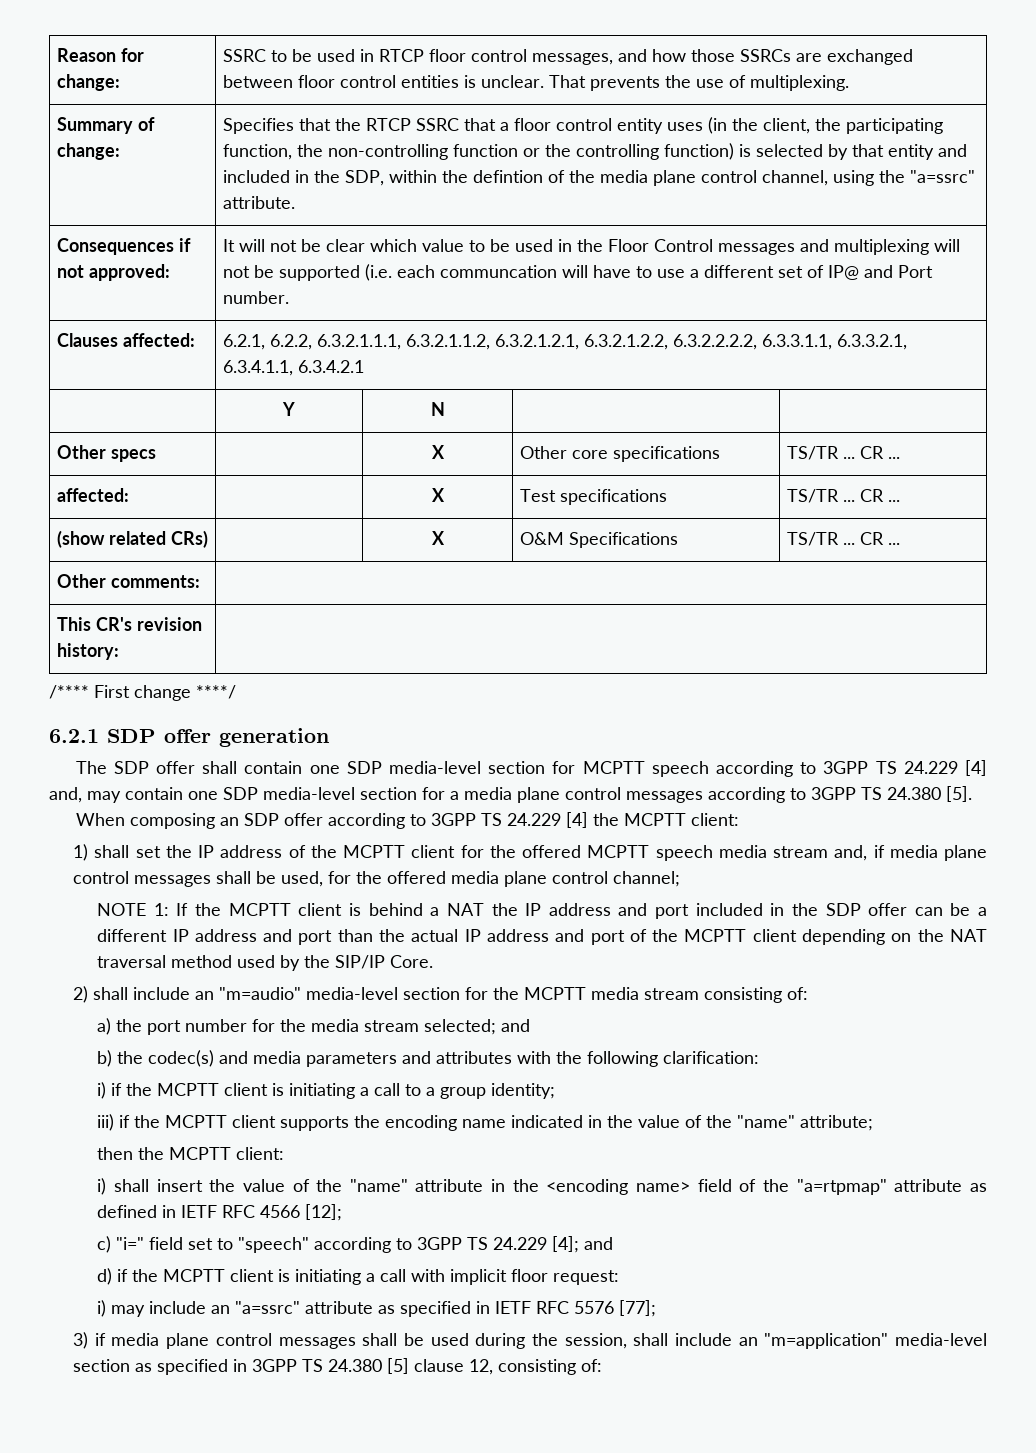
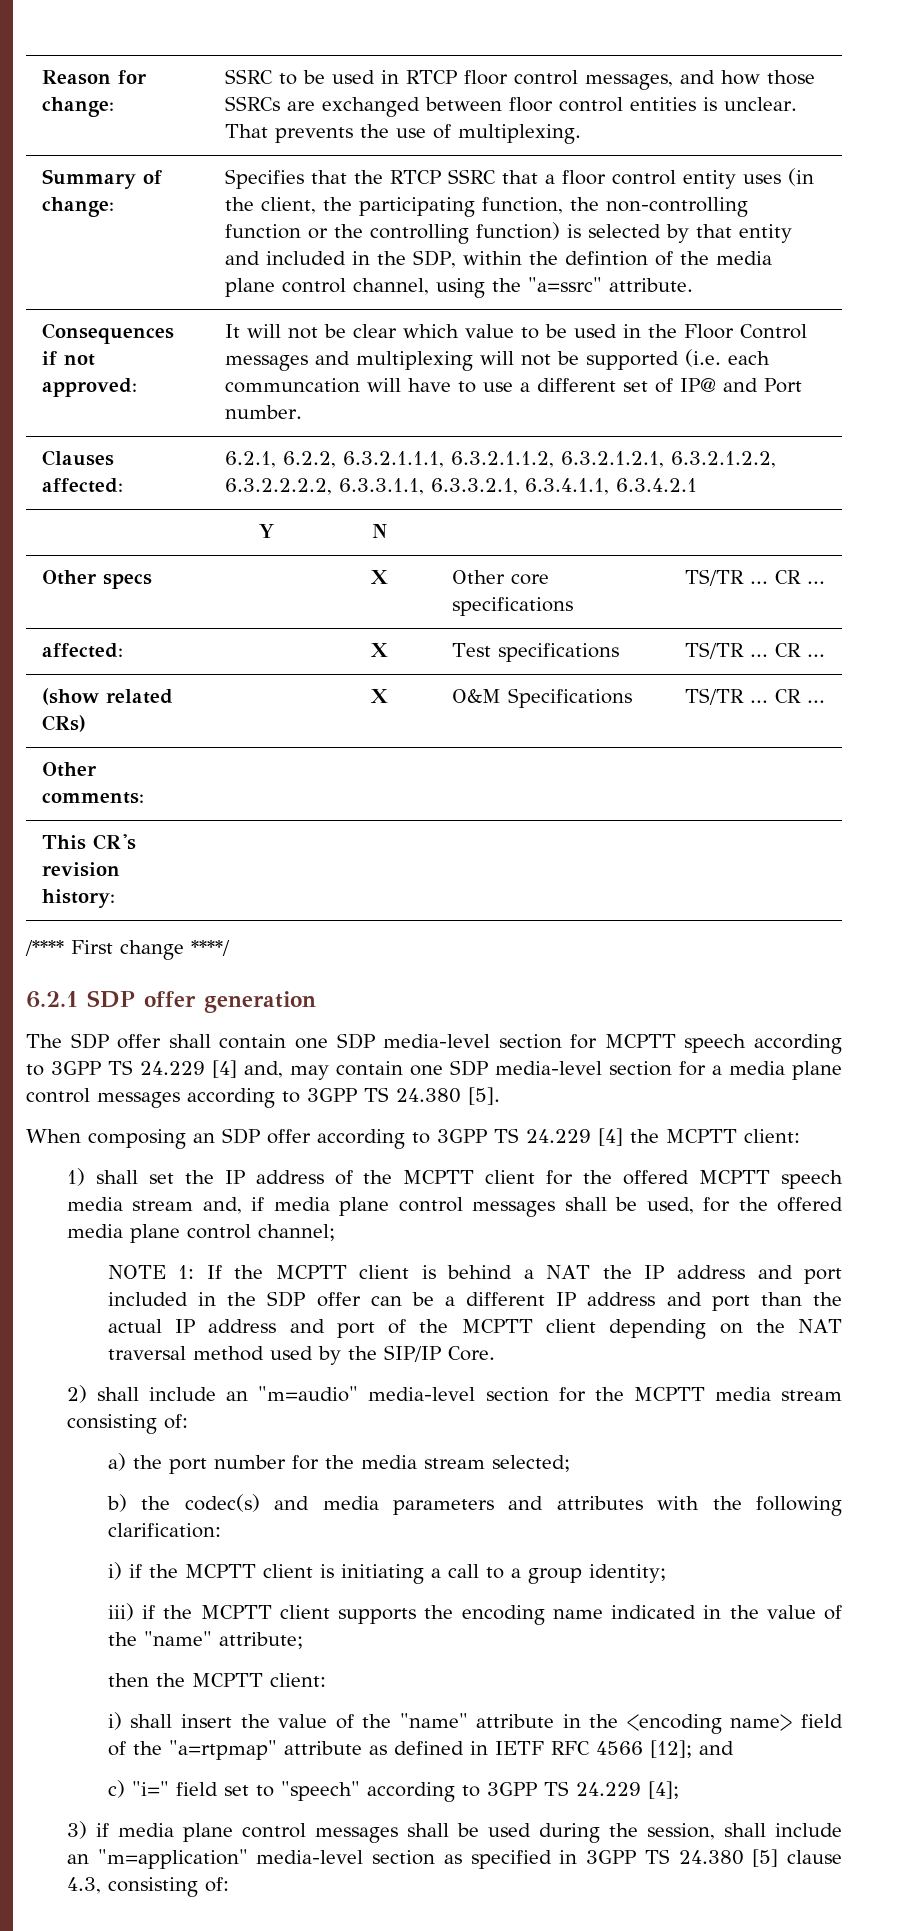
[501,1019,531,1032] and -> (570, 1463) none
(343, 1212) none -> [698,1741,734,1755] and
[584,1237,614,1250] [97,1268,620,1285] [97,1300,657,1317] and // d) if the MCPTT client is initiating a call with implicit floor request: // i) may include an "a=ssrc" attribute as specified in IETF RFC 5576 [77]; -> (679, 1790) none
[469,1359,494,1375] 12, -> [66,1877,101,1894] 4.3,

